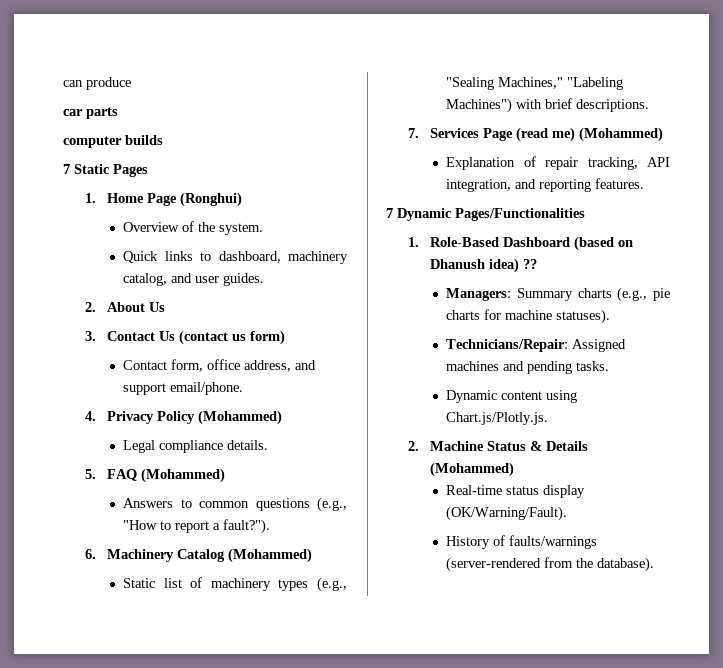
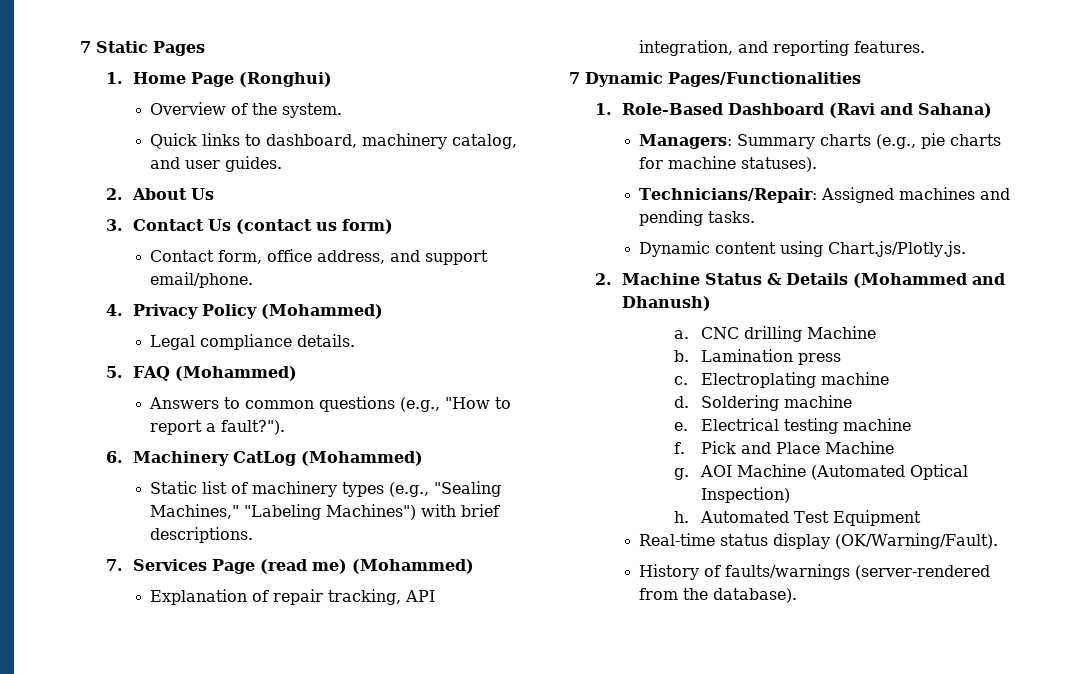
[63,77,131,90] [63,107,118,119] [63,135,163,148] can produce // car parts // computer builds // -> (80, 47) none
[177,549,226,562] Catalog -> [232,451,296,466] CatLog
[574,236,634,251] [430,258,538,273] (based on Dhanush idea) ?? -> [828,103,992,118] (Ravi and Sahana)
[430,462,515,477] (Mohammed) -> [852,273,1005,288] [621,296,711,311] [674,326,876,342] [674,349,841,365] [674,372,889,388] [674,395,852,411] [674,418,911,434] [674,441,894,454] [674,464,968,480] [700,487,790,503] [674,510,921,526] (Mohammed and Dhanush) // a. CNC drilling Machine // b. Lamination press // c. Electroplating machine // d. Soldering machine // e. Electrical testing machine // f. Pick and Place Machine // g. AOI Machine (Automated Optical Inspection) // h. Automated Test Equipment

